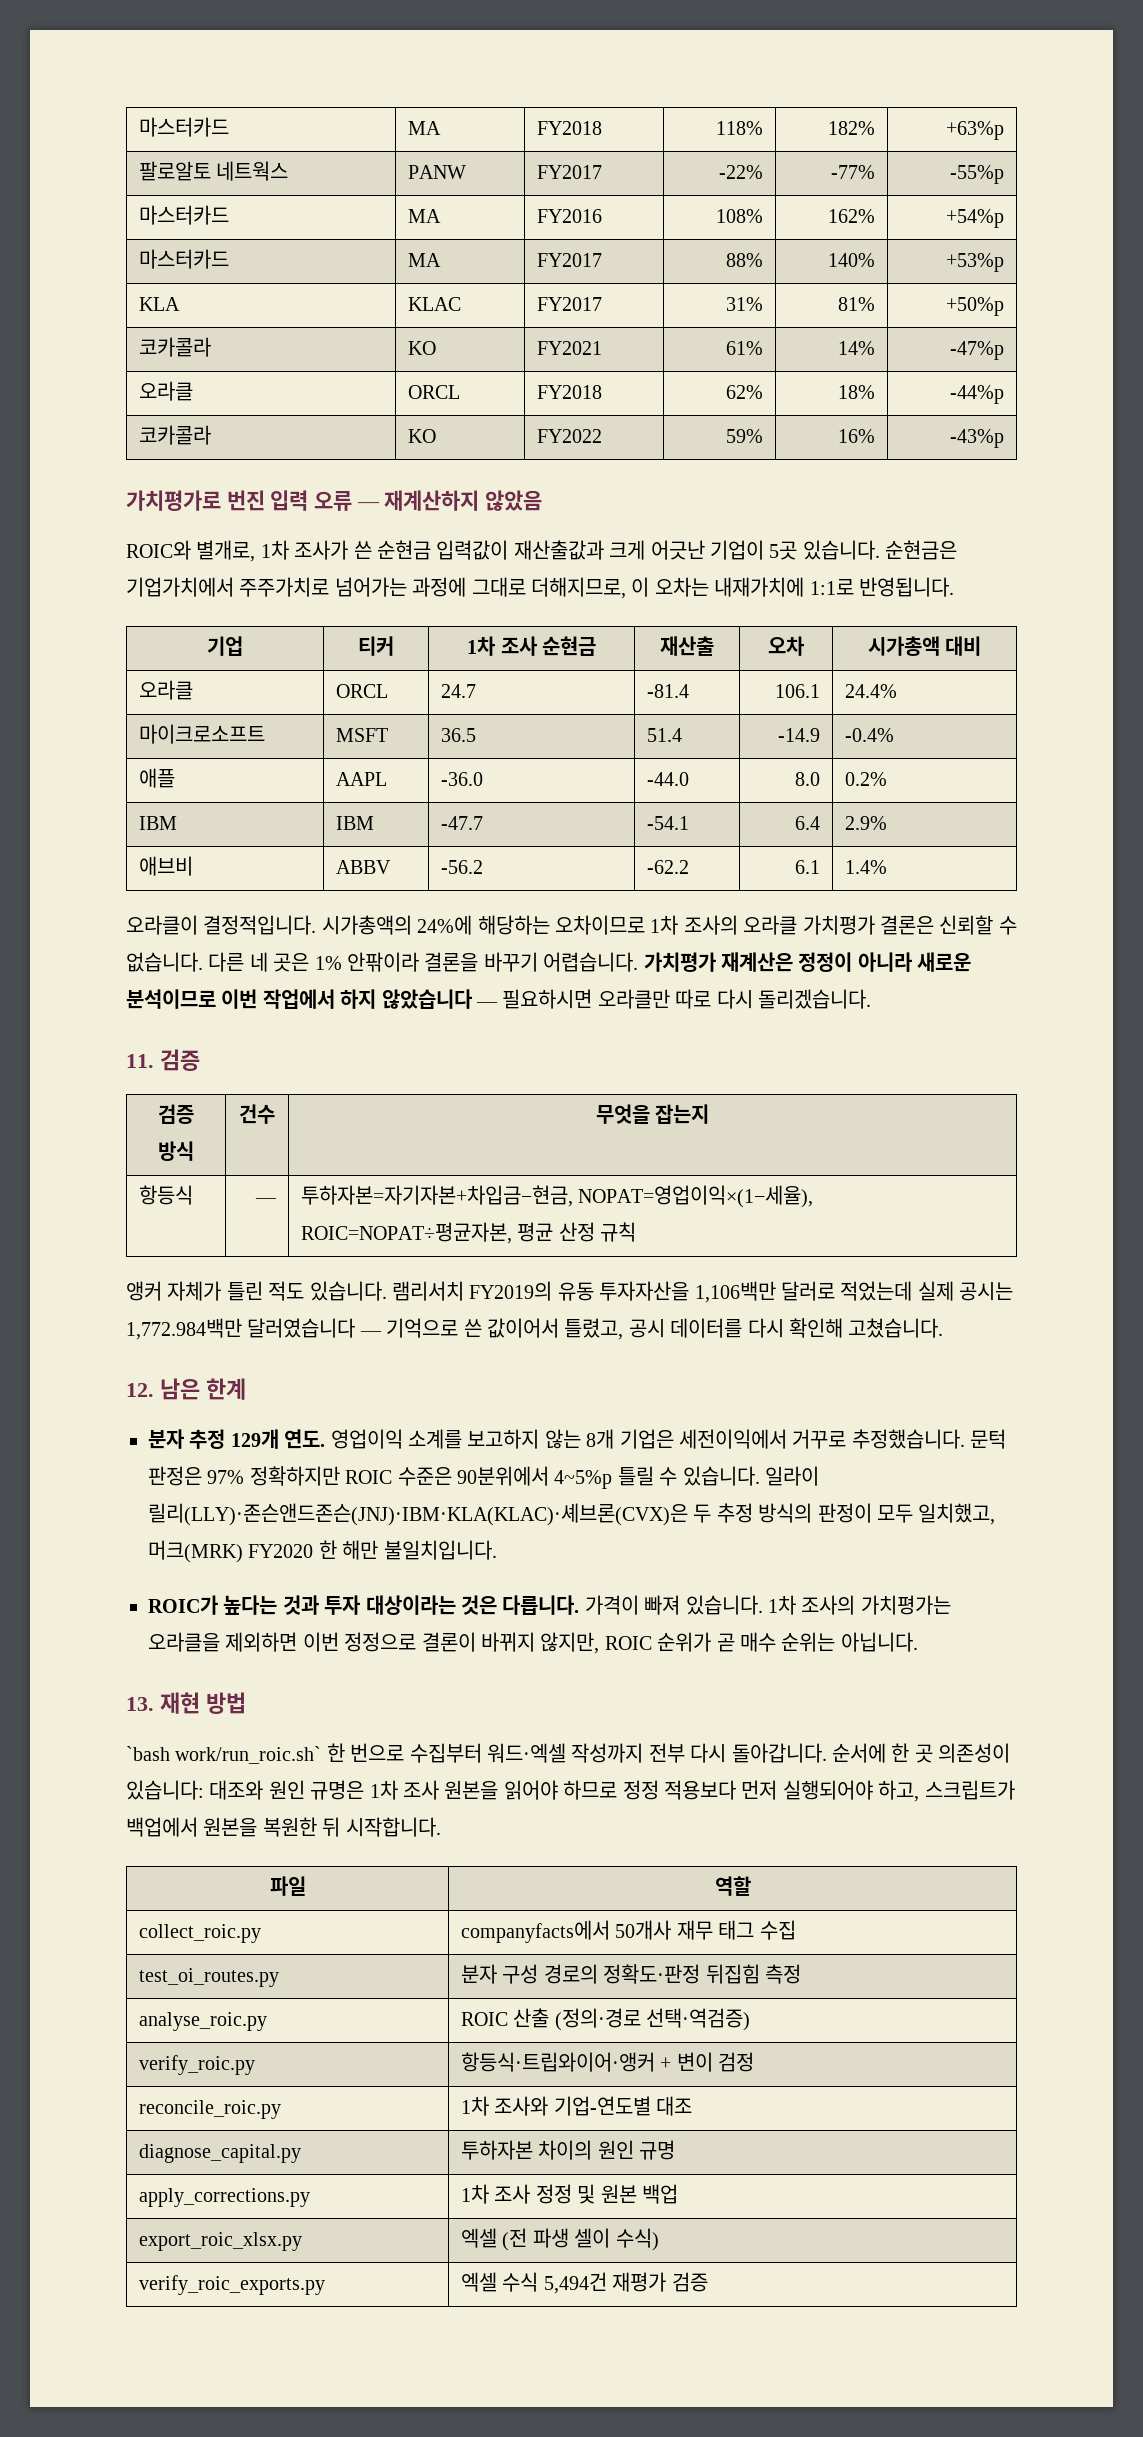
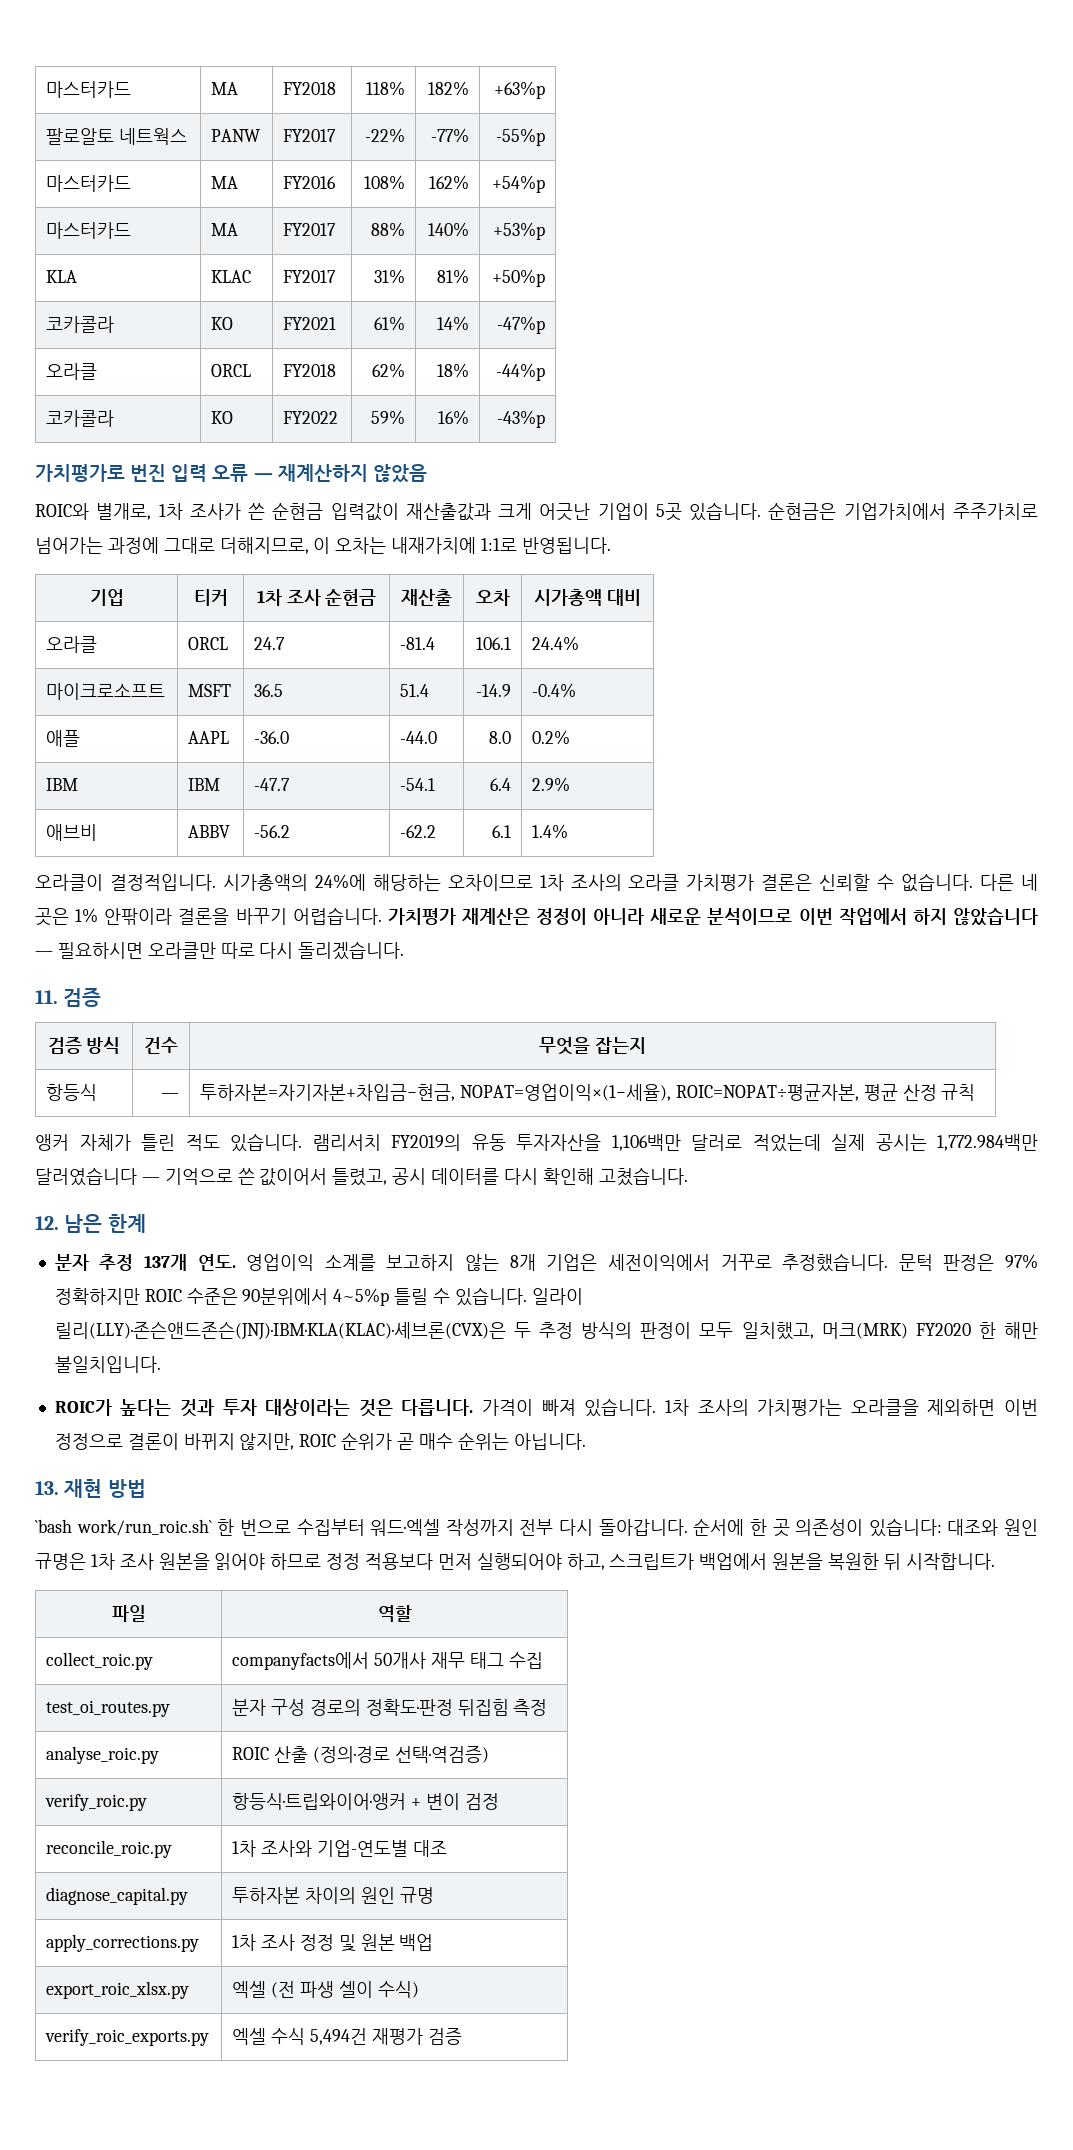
[230,1429,279,1449] 129개 -> [144,1254,188,1271] 137개

